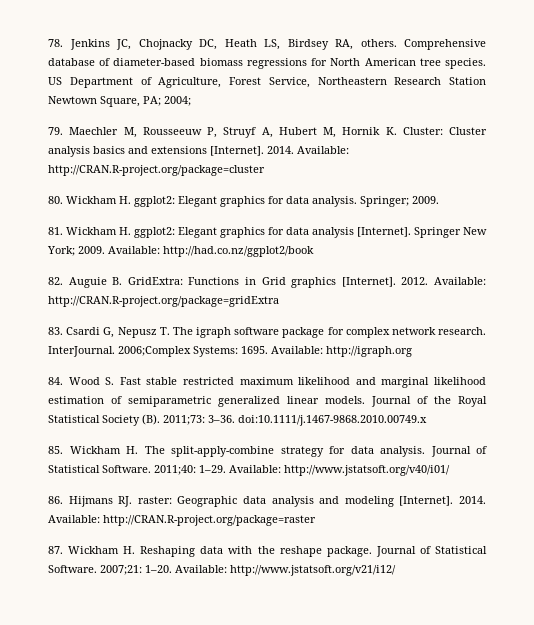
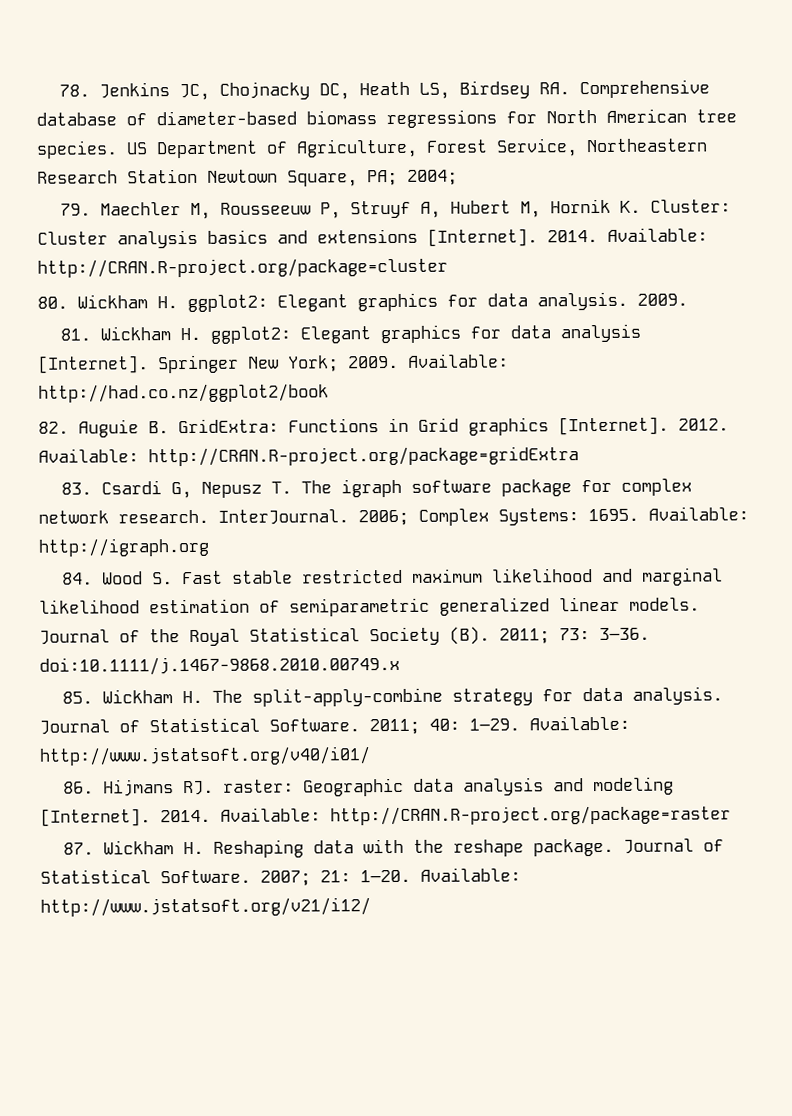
[335,39,397,50] RA, others. -> [538,82,570,95] RA.
[360,196,409,207] Springer; -> (628, 301) none
[118,346,191,357] 2006;Complex -> [358,508,489,526] 2006; Complex
[163,415,205,425] 2011;73: -> [499,628,590,644] 2011; 73:
[154,465,196,475] 2011;40: -> [369,718,460,735] 2011; 40:
[100,565,142,575] 2007;21: -> [260,870,351,886] 2007; 21:

